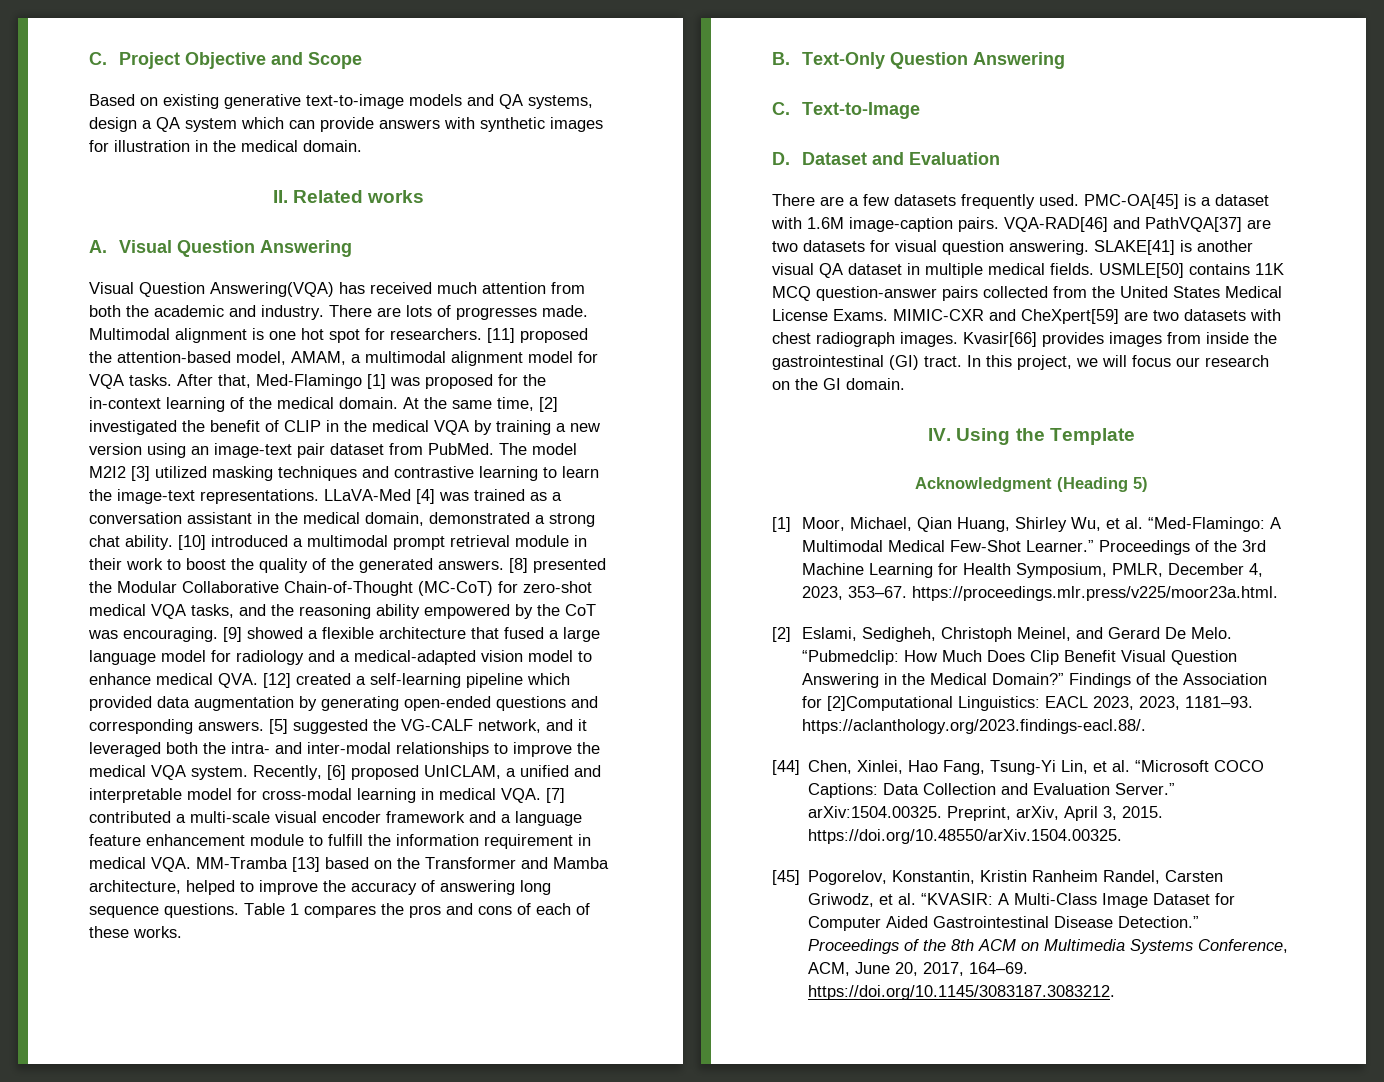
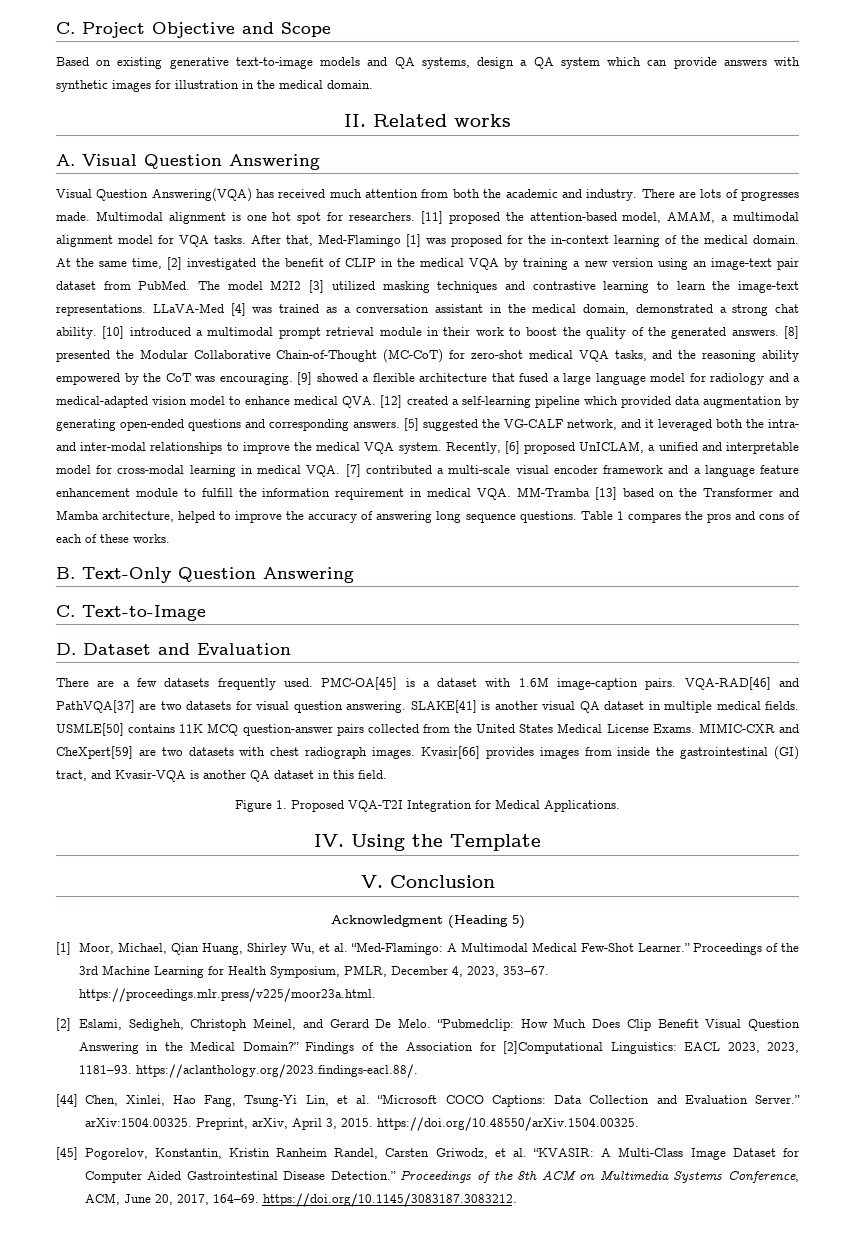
[924,355,1269,370] [772,378,905,390] tract. In this project, we will focus our research on the GI domain. -> [56,770,387,782] [235,799,620,812] tract, and Kvasir-VQA is another QA dataset in this field. // Figure 1. Proposed VQA-T2I Integration for Medical Applications.
(1135, 436) none -> [360,875,495,888] // V. Conclusion

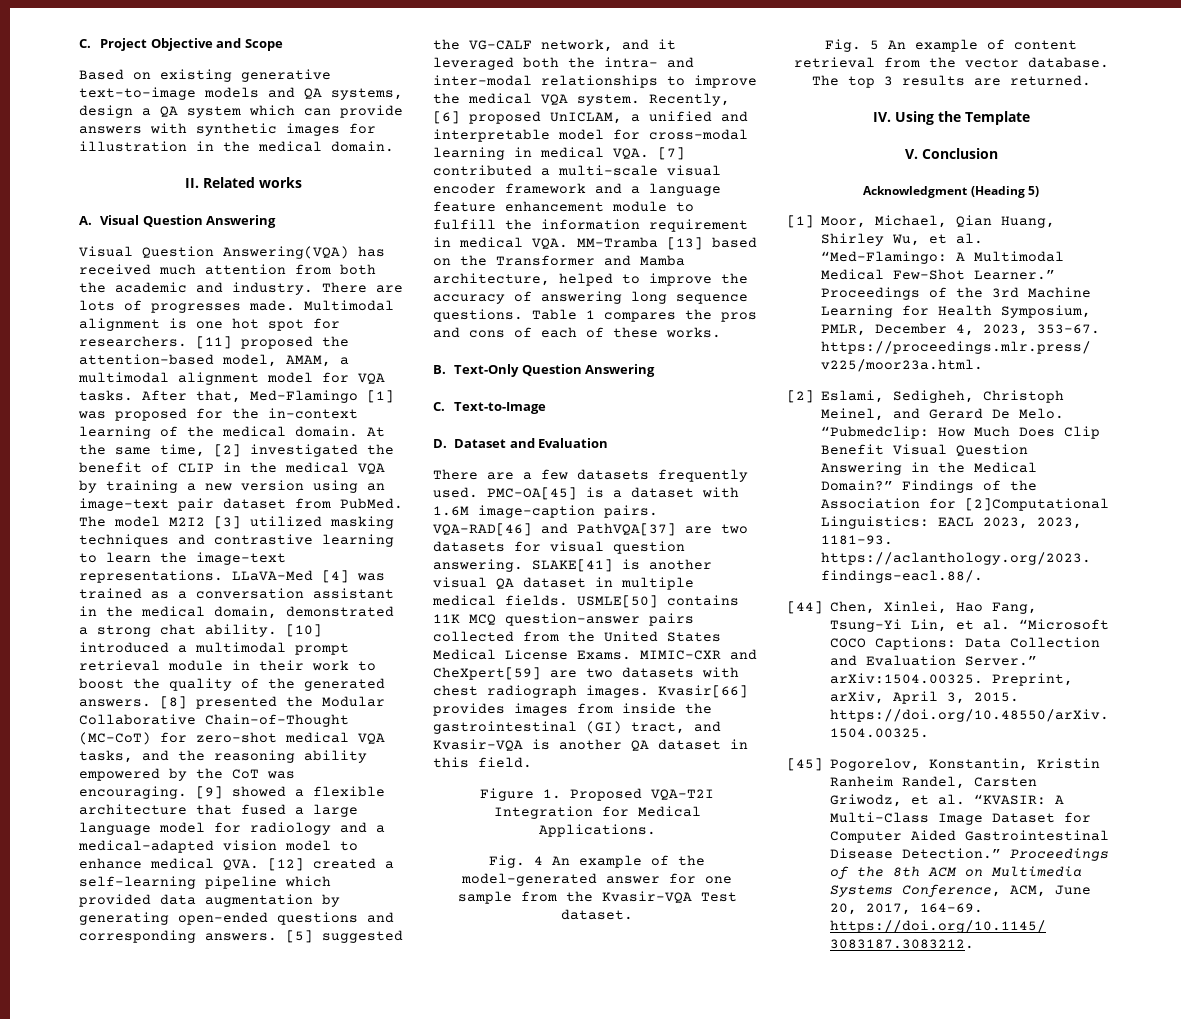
(620, 806) none -> [489,855,705,868] [461,873,732,886] [457,891,737,904] [561,909,633,920] [825,39,1077,52] [793,57,1109,68] [811,75,1091,88] // Fig. 4 An example of the model-generated answer for one sample from the Kvasir-VQA Test dataset. // Fig. 5 An example of content retrieval from the vector database. The top 3 results are returned.

